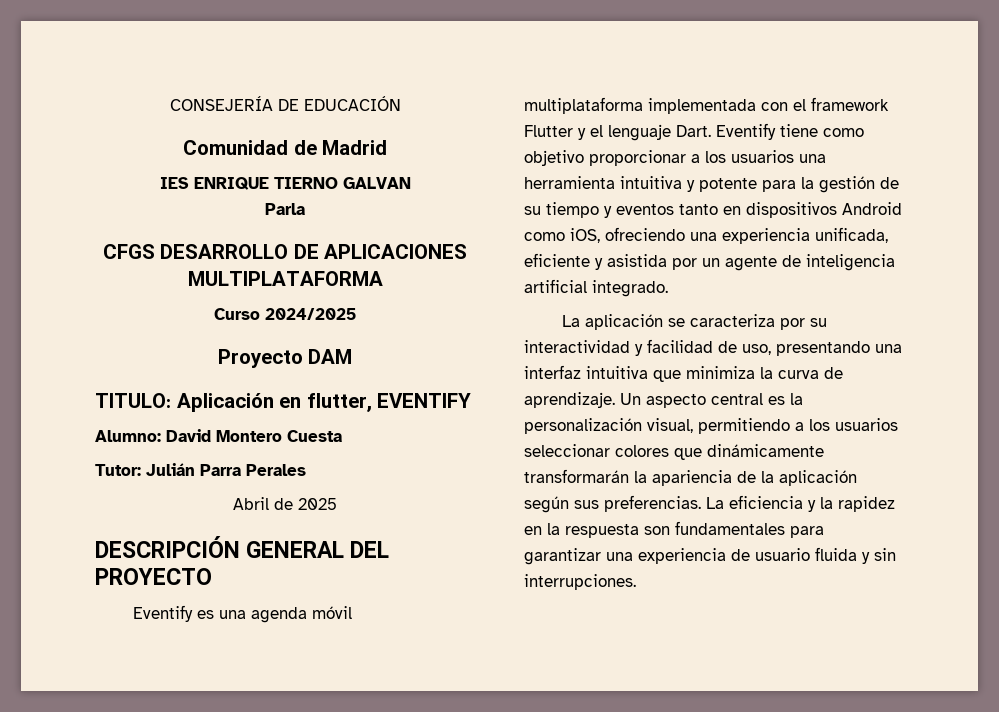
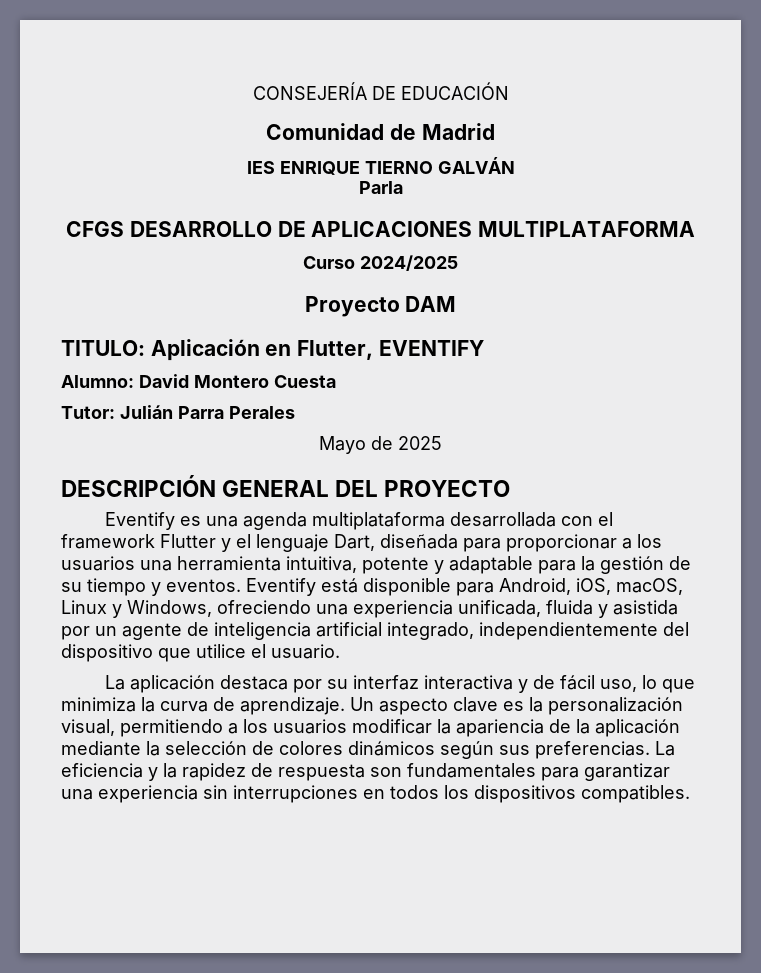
[342,177,411,189] GALVAN -> [437,157,515,174] GALVÁN
[306,393,372,412] flutter, -> [297,340,374,360] Flutter,
[233,497,269,510] Abril -> [319,436,366,454] Mayo
[312,606,353,619] [524,97,756,114] móvil multiplataforma implementada -> [311,512,556,530] multiplataforma desarrollada
[676,123,864,140] [524,150,584,166] Dart. Eventify tiene como objetivo -> [334,534,501,552] Dart, diseñada para
[620,176,757,192] intuitiva y potente -> [286,556,533,574] intuitiva, potente y adaptable
[616,202,902,218] [524,228,600,243] eventos tanto en dispositivos Android como iOS, -> [166,578,683,596] [61,600,212,618] eventos. Eventify está disponible para Android, iOS, macOS, Linux y Windows,
[524,253,590,267] eficiente -> [546,600,593,615] fluida
[592,280,668,297] [562,314,828,330] [524,339,902,356] [524,365,648,379] integrado. // La aplicación se caracteriza por su interactividad y facilidad de uso, presentando una interfaz intuitiva -> [387,622,689,640] [61,644,340,662] [104,675,657,693] integrado, independientemente del dispositivo que utilice el usuario. // La aplicación destaca por su interfaz interactiva y de fácil uso, lo
[711,393,763,405] central -> [453,697,498,712] clave
[524,444,824,460] [524,469,629,483] seleccionar colores que dinámicamente transformarán -> [352,719,432,734] modificar
(857, 478) none -> [61,741,435,756] mediante la selección de colores dinámicos
[524,523,560,535] en la -> [251,763,273,777] de
[731,547,896,564] [524,574,636,590] de usuario fluida y sin interrupciones. -> [203,785,690,803] sin interrupciones en todos los dispositivos compatibles.

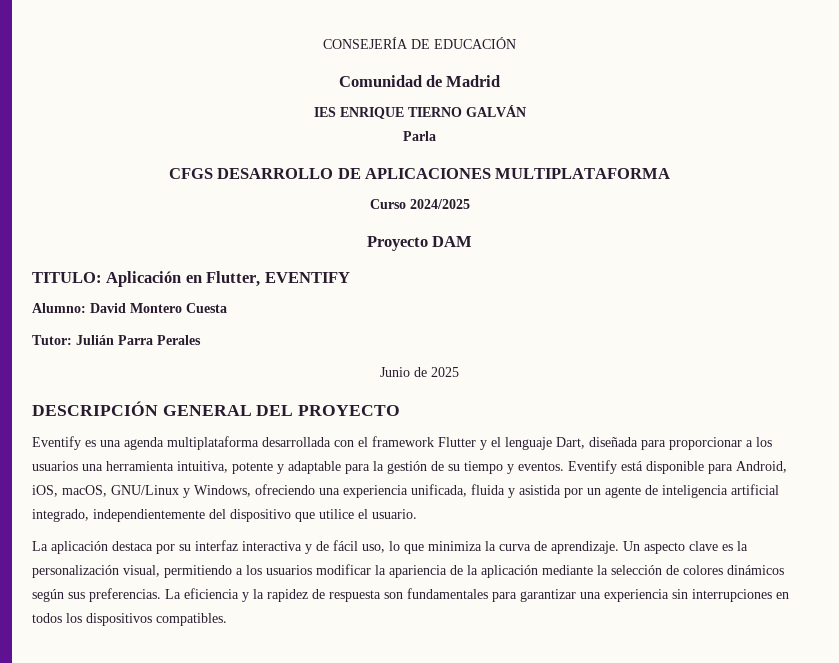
[319,436,366,454] Mayo -> [380,367,410,377] Junio
[61,600,107,614] Linux -> [111,485,179,495] GNU/Linux

